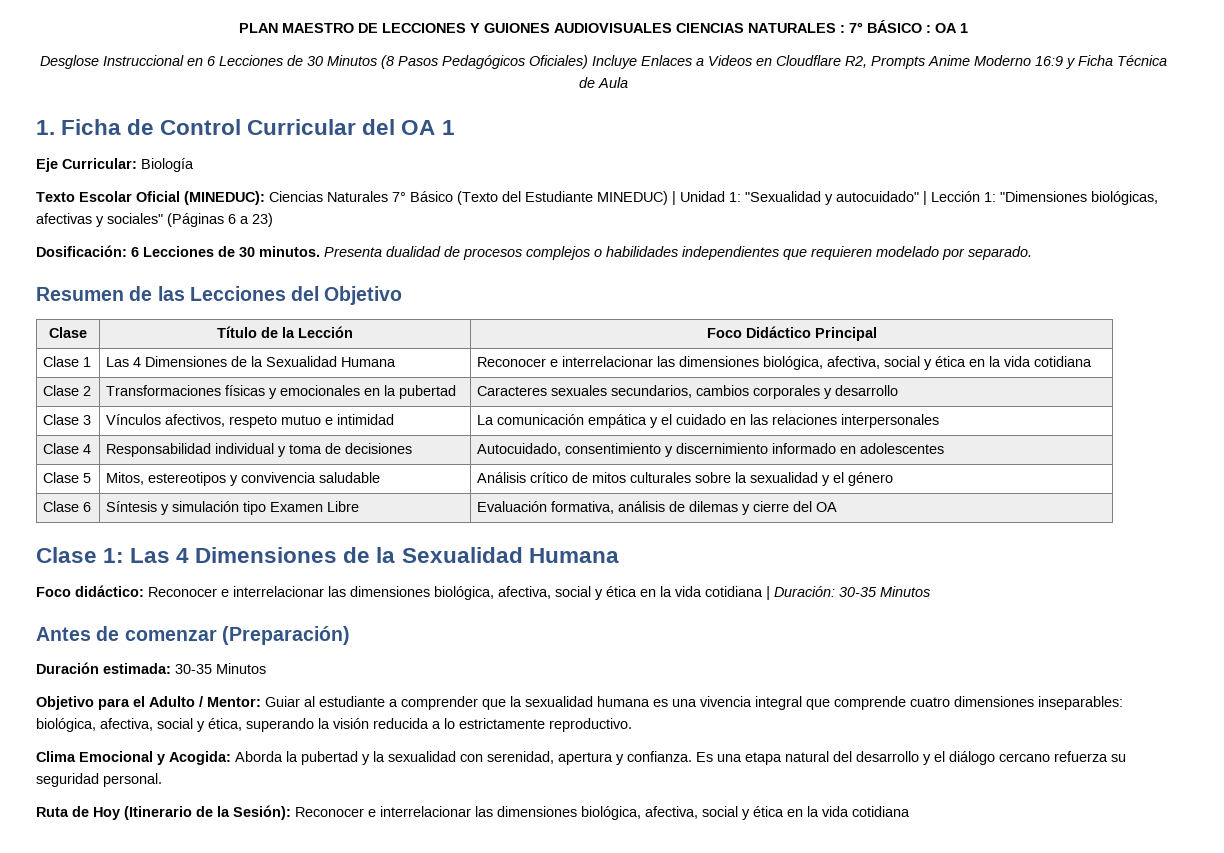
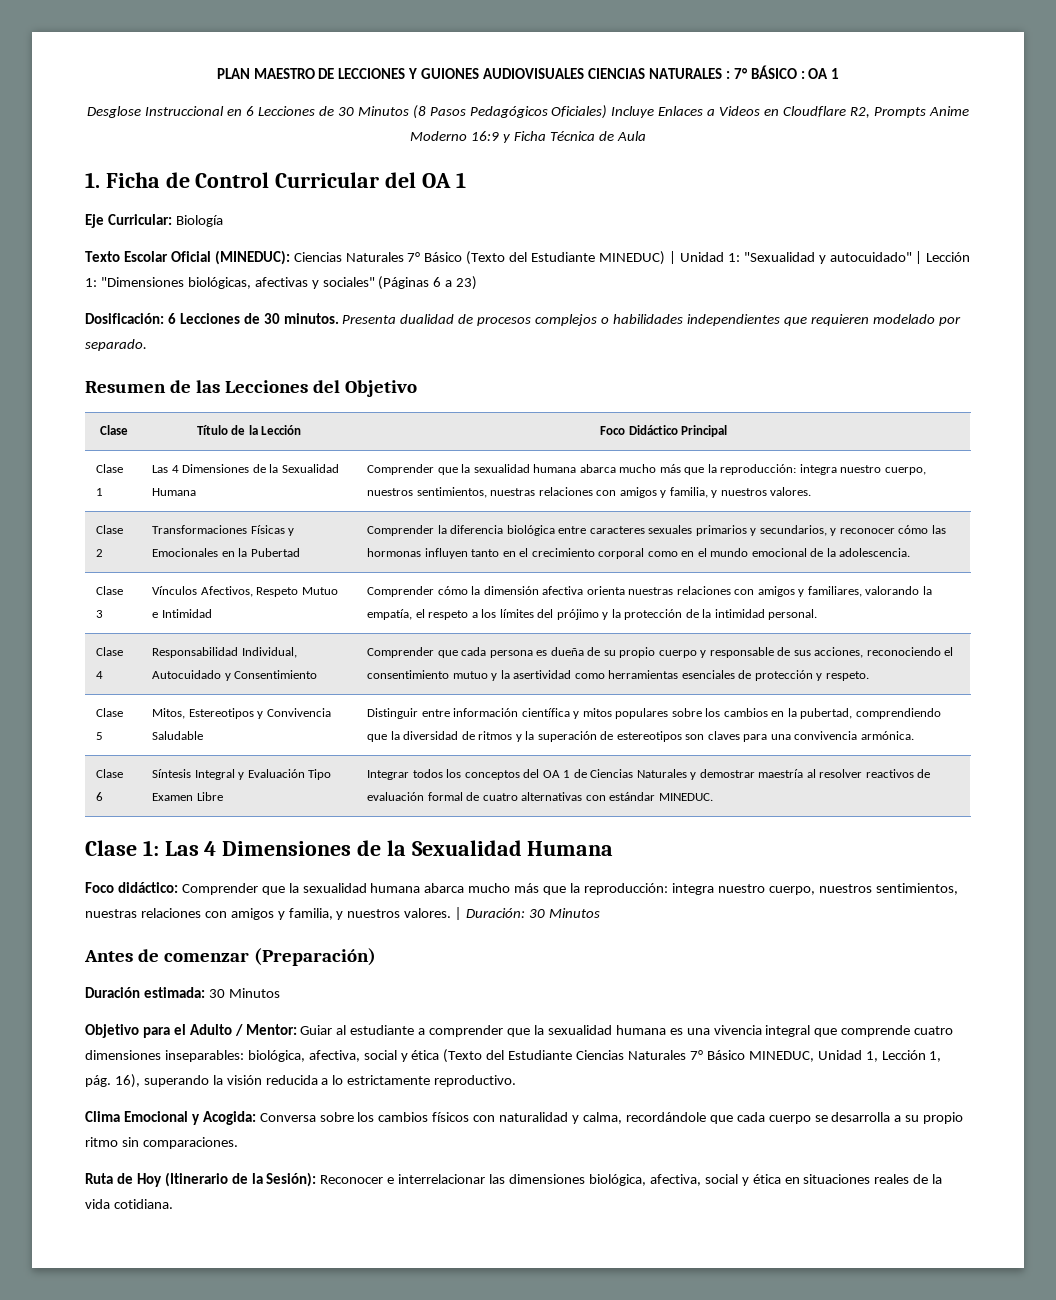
[476,356,1092,370] [42,385,91,396] [105,385,456,399] [476,385,898,399] [42,414,91,425] [105,414,394,428] [476,414,939,428] [42,443,91,454] [105,443,412,457] [476,443,944,457] [42,472,91,483] [105,472,380,486] [476,472,893,486] [42,501,91,512] [105,501,359,515] [476,501,837,515] Reconocer e interrelacionar las dimensiones biológica, afectiva, social y ética en la vida cotidiana // Clase 2 | Transformaciones físicas y emocionales en la pubertad | Caracteres sexuales secundarios, cambios corporales y desarrollo // Clase 3 | Vínculos afectivos, respeto mutuo e intimidad | La comunicación empática y el cuidado en las relaciones interpersonales // Clase 4 | Responsabilidad individual y toma de decisiones | Autocuidado, consentimiento y discernimiento informado en adolescentes // Clase 5 | Mitos, estereotipos y convivencia saludable | Análisis crítico de mitos culturales sobre la sexualidad y el género // Clase 6 | Síntesis y simulación tipo Examen Libre | Evaluación formativa, análisis de dilemas y cierre del OA -> [367,464,926,475] [367,487,812,498] [96,525,124,534] [96,549,104,557] [152,525,295,536] [152,548,300,557] [367,525,946,536] [367,548,911,559] [96,586,124,595] [96,610,104,618] [152,586,338,597] [152,609,212,618] [367,586,932,597] [367,609,818,620] [96,647,124,656] [96,671,104,679] [152,647,297,658] [152,670,318,681] [367,647,954,658] [367,670,869,681] [96,708,124,717] [96,732,104,740] [152,708,331,719] [152,731,204,740] [367,708,941,719] [367,731,914,742] [96,769,124,778] [96,792,104,801] [152,769,332,780] [152,792,223,801] [367,769,931,780] [367,792,713,801] Comprender que la sexualidad humana abarca mucho más que la reproducción: integra nuestro cuerpo, nuestros sentimientos, nuestras relaciones con amigos y familia, y nuestros valores. // Clase 2 | Transformaciones Físicas y Emocionales en la Pubertad | Comprender la diferencia biológica entre caracteres sexuales primarios y secundarios, y reconocer cómo las hormonas influyen tanto en el crecimiento corporal como en el mundo emocional de la adolescencia. // Clase 3 | Vínculos Afectivos, Respeto Mutuo e Intimidad | Comprender cómo la dimensión afectiva orienta nuestras relaciones con amigos y familiares, valorando la empatía, el respeto a los límites del prójimo y la protección de la intimidad personal. // Clase 4 | Responsabilidad Individual, Autocuidado y Consentimiento | Comprender que cada persona es dueña de su propio cuerpo y responsable de sus acciones, reconociendo el consentimiento mutuo y la asertividad como herramientas esenciales de protección y respeto. // Clase 5 | Mitos, Estereotipos y Convivencia Saludable | Distinguir entre información científica y mitos populares sobre los cambios en la pubertad, comprendiendo que la diversidad de ritmos y la superación de estereotipos son claves para una convivencia armónica. // Clase 6 | Síntesis Integral y Evaluación Tipo Examen Libre | Integrar todos los conceptos del OA 1 de Ciencias Naturales y demostrar maestría al resolver reactivos de evaluación formal de cuatro alternativas con estándar MINEDUC.
[148,586,763,600] Reconocer e interrelacionar las dimensiones biológica, afectiva, social y ética en la vida cotidiana -> [181,883,958,895] [85,908,452,920] Comprender que la sexualidad humana abarca mucho más que la reproducción: integra nuestro cuerpo, nuestros sentimientos, nuestras relaciones con amigos y familia, y nuestros valores.
[839,587,877,597] 30-35 -> [529,909,546,918] 30
[175,664,212,674] 30-35 -> [208,989,225,998] 30
[208,718,242,731] ética, -> [411,1049,942,1063] [85,1074,140,1088] ética (Texto del Estudiante Ciencias Naturales 7° Básico MINEDUC, Unidad 1, Lección 1, pág. 16),
[235,751,1126,765] [36,773,162,787] Aborda la pubertad y la sexualidad con serenidad, apertura y confianza. Es una etapa natural del desarrollo y el diálogo cercano refuerza su seguridad personal. -> [259,1112,964,1124] [85,1137,238,1149] Conversa sobre los cambios físicos con naturalidad y calma, recordándole que cada cuerpo se desarrolla a su propio ritmo sin comparaciones.
[807,806,910,817] la vida cotidiana -> [803,1174,943,1184] [85,1199,173,1209] situaciones reales de la vida cotidiana.

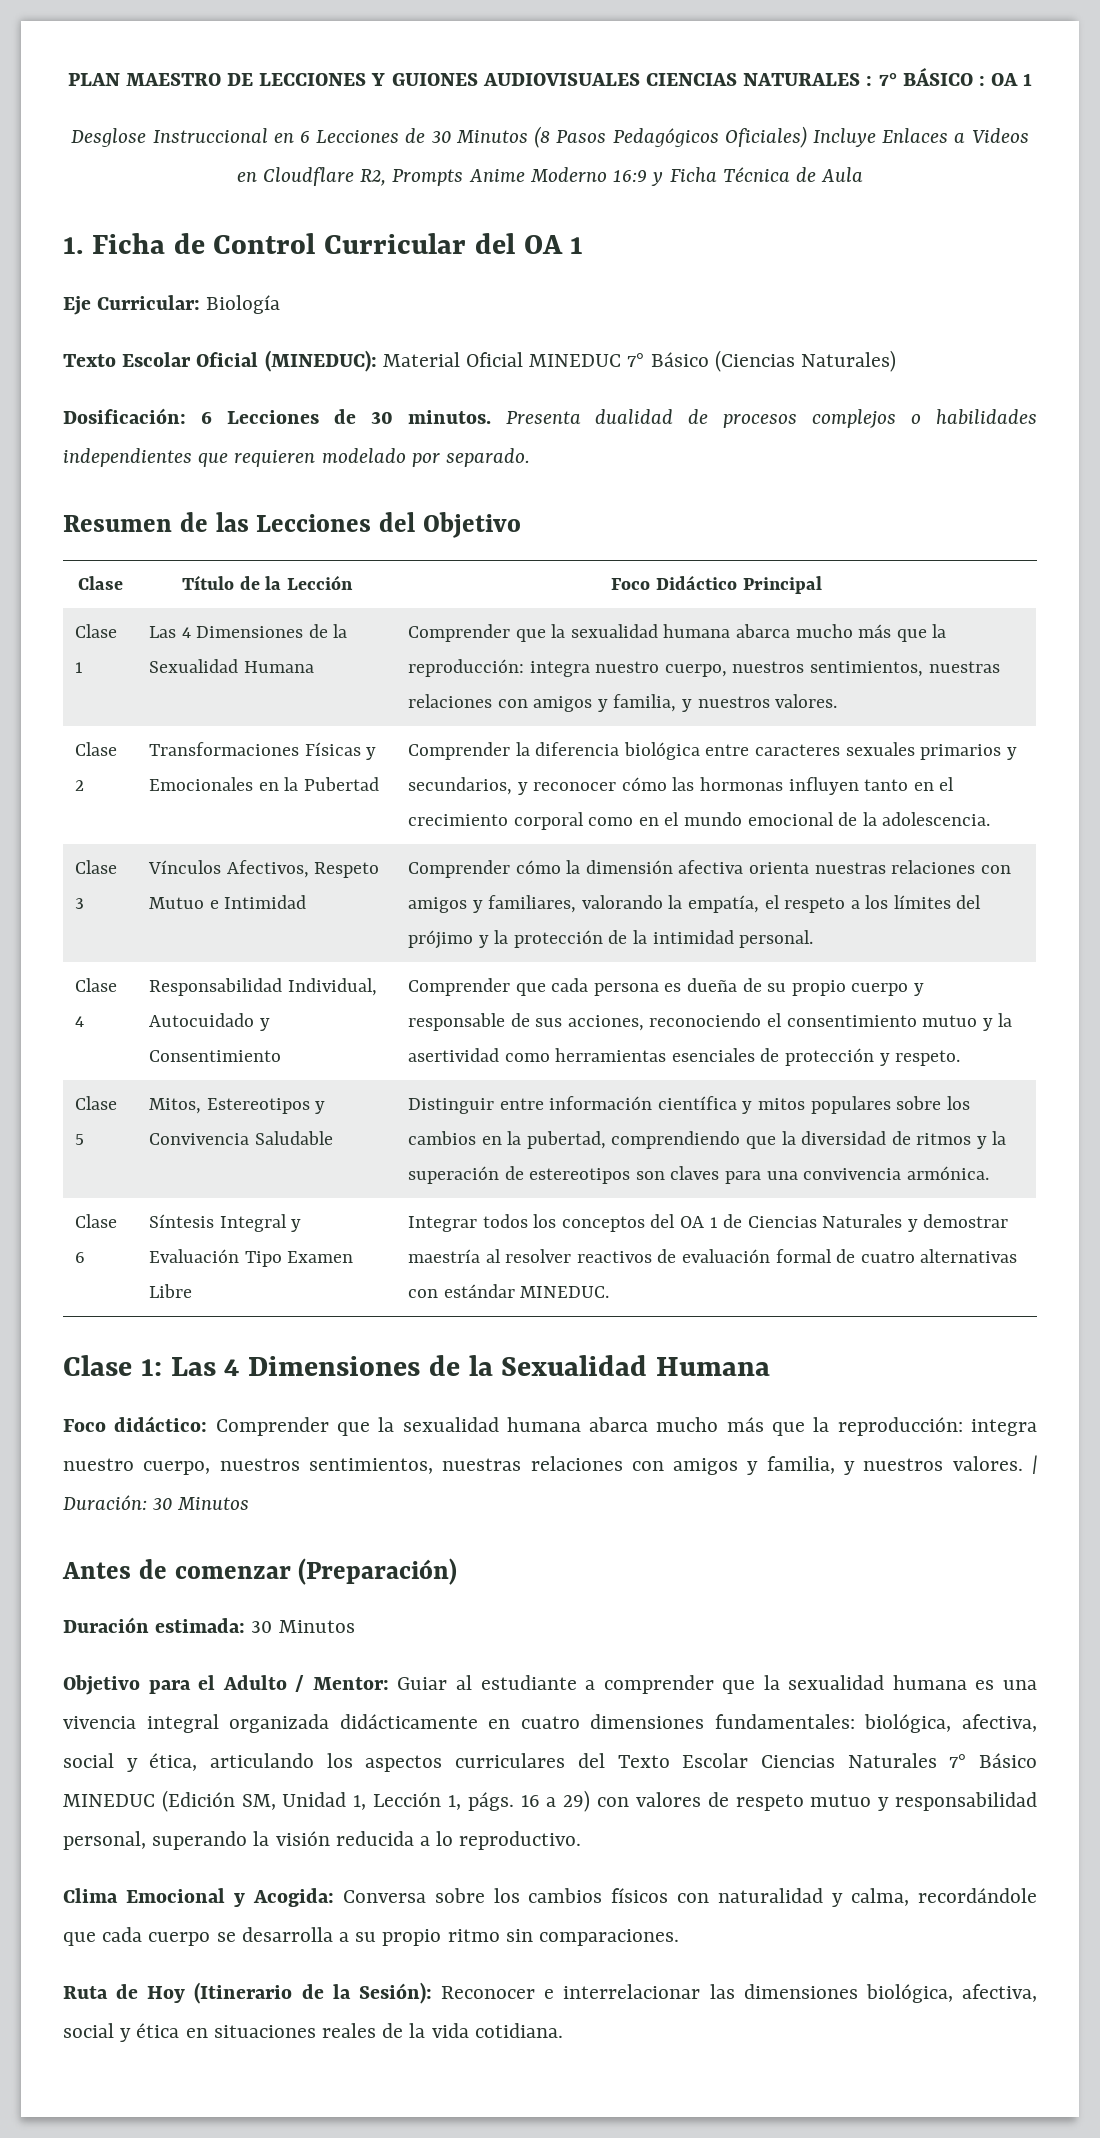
[293,251,971,265] [85,276,478,290] Ciencias Naturales 7° Básico (Texto del Estudiante MINEDUC) | Unidad 1: "Sexualidad y autocuidado" | Lección 1: "Dimensiones biológicas, afectivas y sociales" (Páginas 6 a 23) -> [382,350,897,372] Material Oficial MINEDUC 7° Básico (Ciencias Naturales)
[814,1025,911,1037] que comprende -> [229,1714,511,1733] organizada didácticamente en
[164,1049,814,1063] inseparables: biológica, afectiva, social y ética (Texto del Estudiante Ciencias Naturales 7° Básico MINEDUC, -> [714,1714,1037,1733] [63,1753,1038,1772] [63,1790,276,1812] fundamentales: biológica, afectiva, social y ética, articulando los aspectos curriculares del Texto Escolar Ciencias Naturales 7° Básico MINEDUC (Edición SM,
[85,1074,140,1088] pág. 16), -> [467,1790,1038,1812] [63,1831,146,1850] págs. 16 a 29) con valores de respeto mutuo y responsabilidad personal,
[347,1075,431,1085] estrictamente -> (454, 1838) none

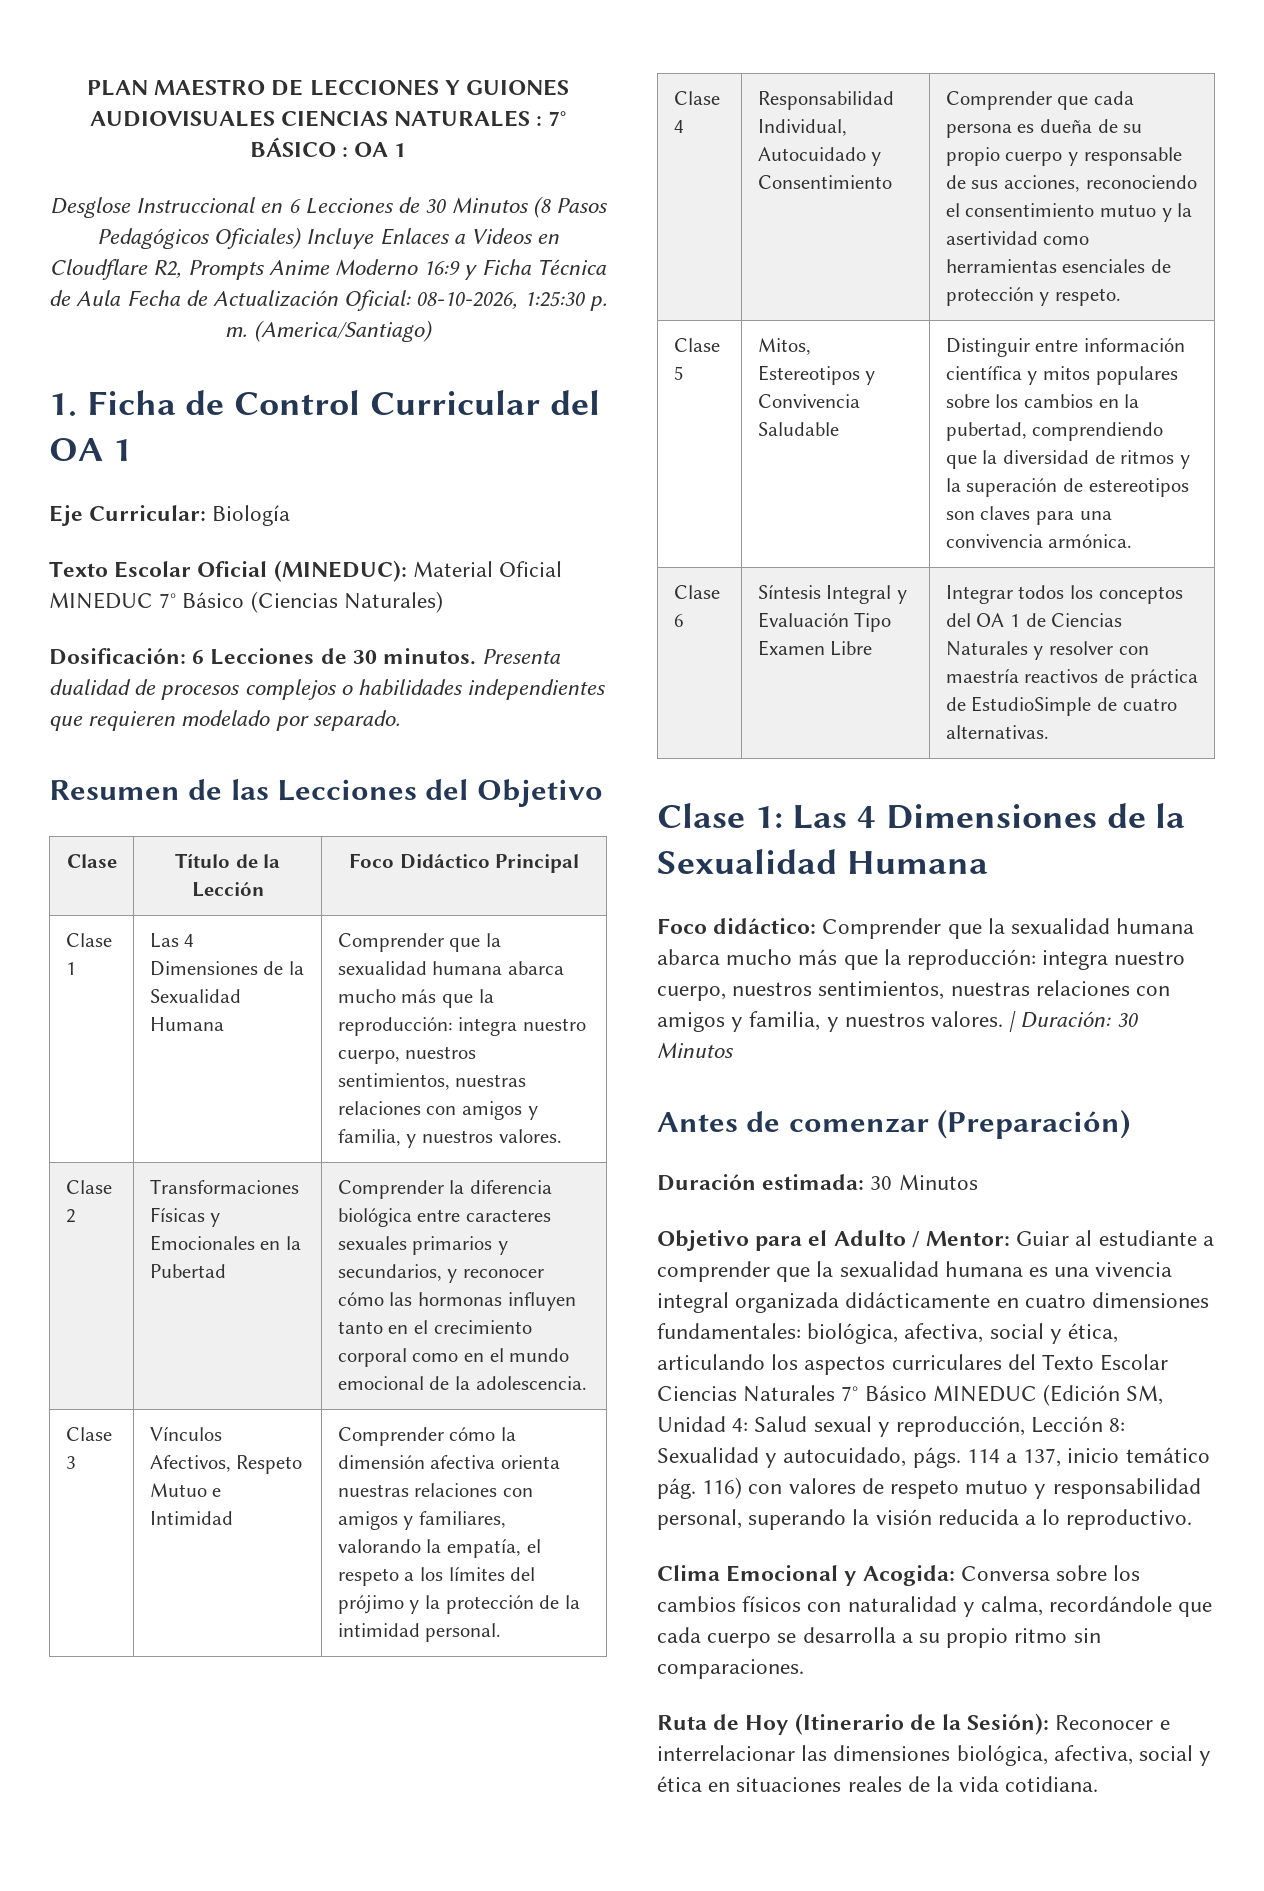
(864, 174) none -> [126,290,607,311] [225,320,433,342] Fecha de Actualización Oficial: 08-10-2026, 1:25:30 p. m. (America/Santiago)
[923,1214,1009,1228] [408,1249,1018,1263] [408,1284,610,1298] demostrar maestría al resolver reactivos de evaluación formal de cuatro alternativas con estándar MINEDUC. -> [1048,641,1149,655] [945,669,1198,688] [945,696,1177,716] [945,725,1049,739] resolver con maestría reactivos de práctica de EstudioSimple de cuatro alternativas.
[353,1790,591,1812] 1, Lección 1, págs. 16 a 29) -> [732,1416,1126,1437] [657,1447,1210,1468] [657,1477,743,1499] 4: Salud sexual y reproducción, Lección 8: Sexualidad y autocuidado, págs. 114 a 137, inicio temático pág. 116)

